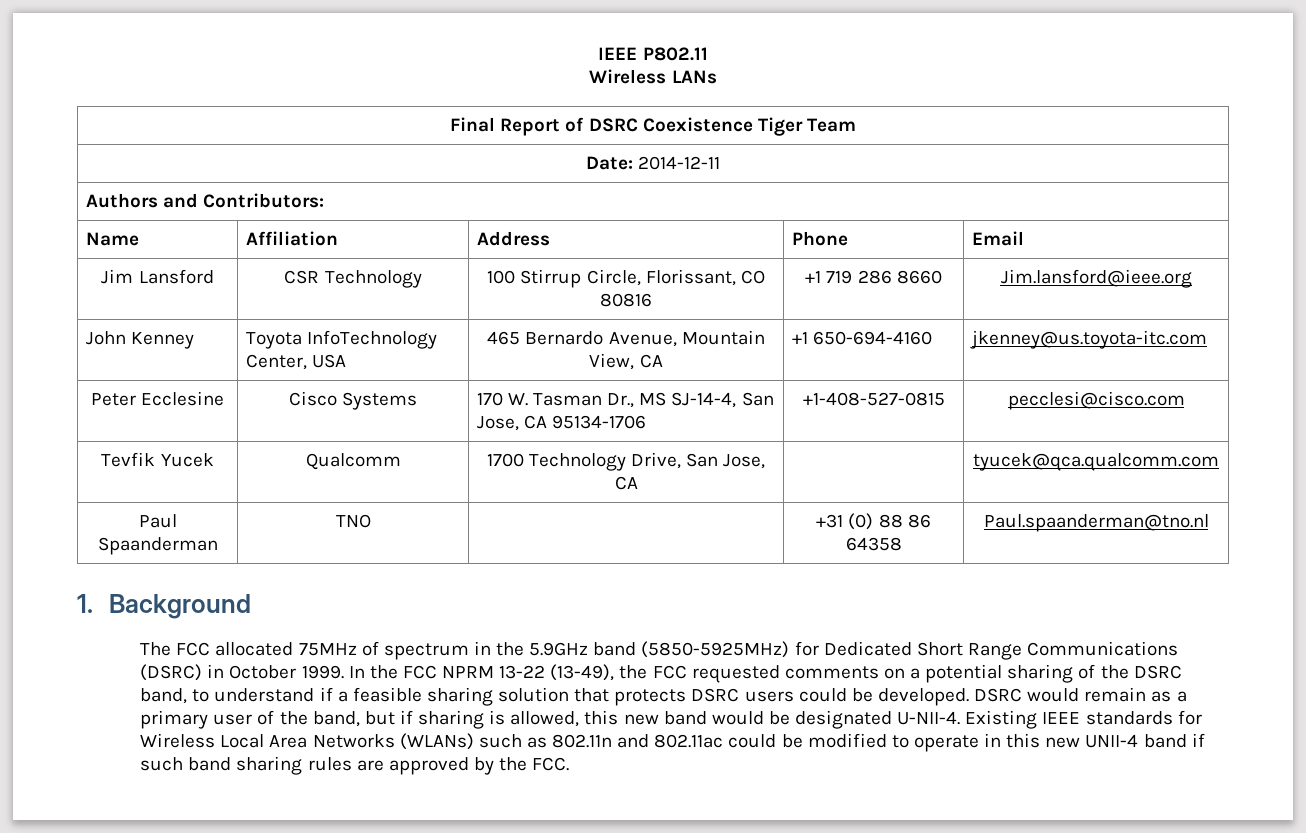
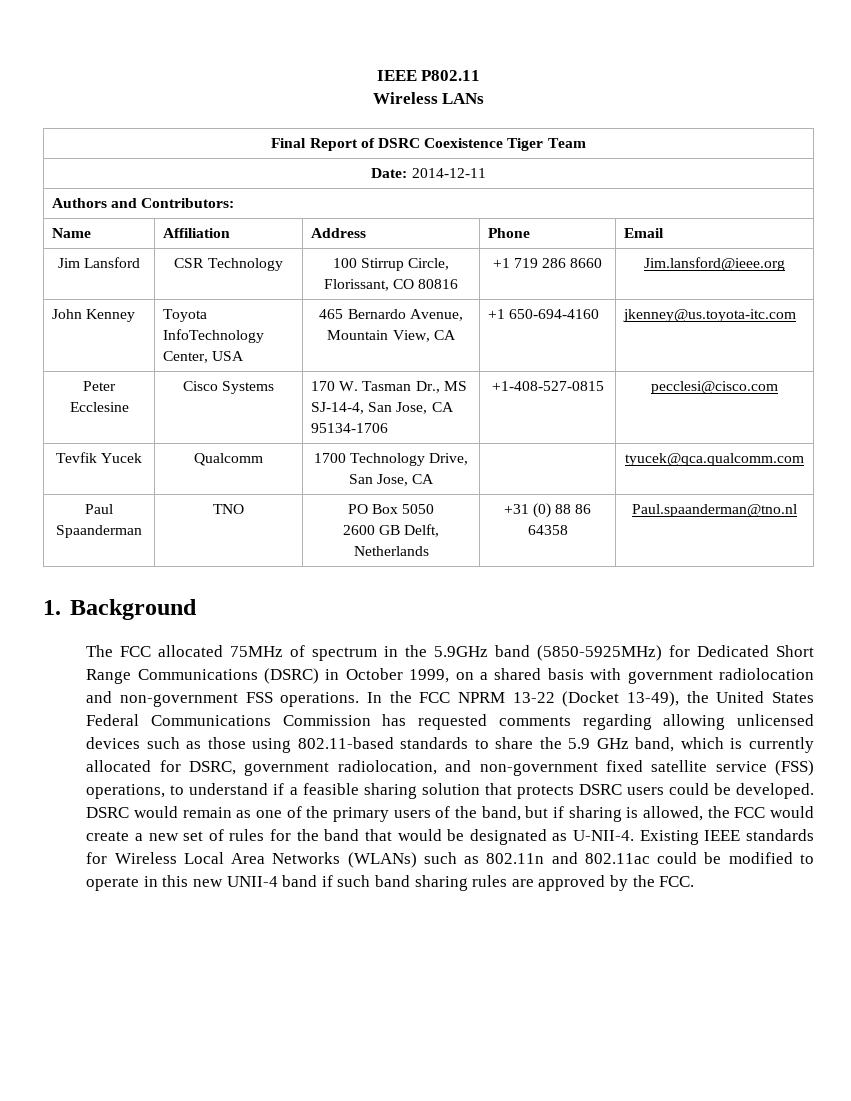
(371, 521) none -> [347,504,435,514] [342,524,440,537] [353,546,429,556] PO Box 5050 // 2600 GB Delft, Netherlands
[301,665,344,679] 1999. -> [409,668,814,684] [86,691,360,707] 1999, on a shared basis with government radiolocation and non-government FSS operations.
[550,664,1182,683] [140,688,188,704] (13-49), the FCC requested comments on a potential sharing of the DSRC band, -> [562,691,814,707] [86,714,815,730] [86,737,814,753] [86,760,814,776] [86,784,166,799] (Docket 13-49), the United States Federal Communications Commission has requested comments regarding allowing unlicensed devices such as those using 802.11-based standards to share the 5.9 GHz band, which is currently allocated for DSRC, government radiolocation, and non-government fixed satellite service (FSS) operations,
[1176,691,1187,702] [140,710,253,729] a primary user -> [255,806,431,822] one of the primary users
[584,710,707,725] this new band -> [707,806,815,818] [86,829,392,841] the FCC would create a new set of rules for the band that
(893, 719) none -> [552,833,568,841] as

